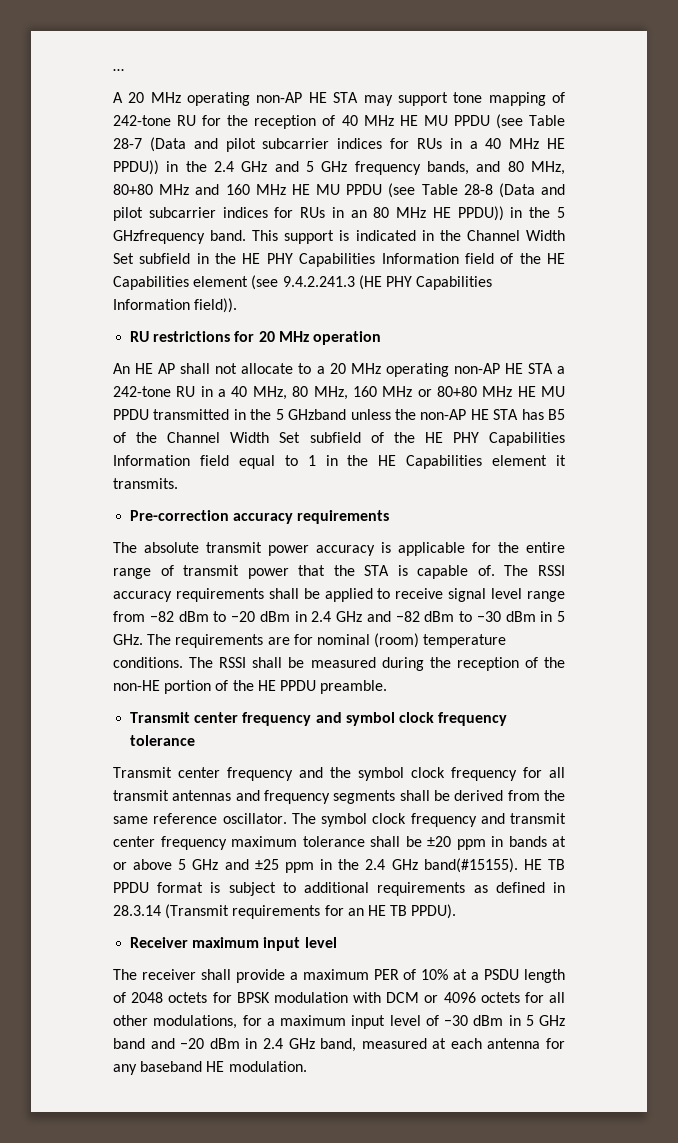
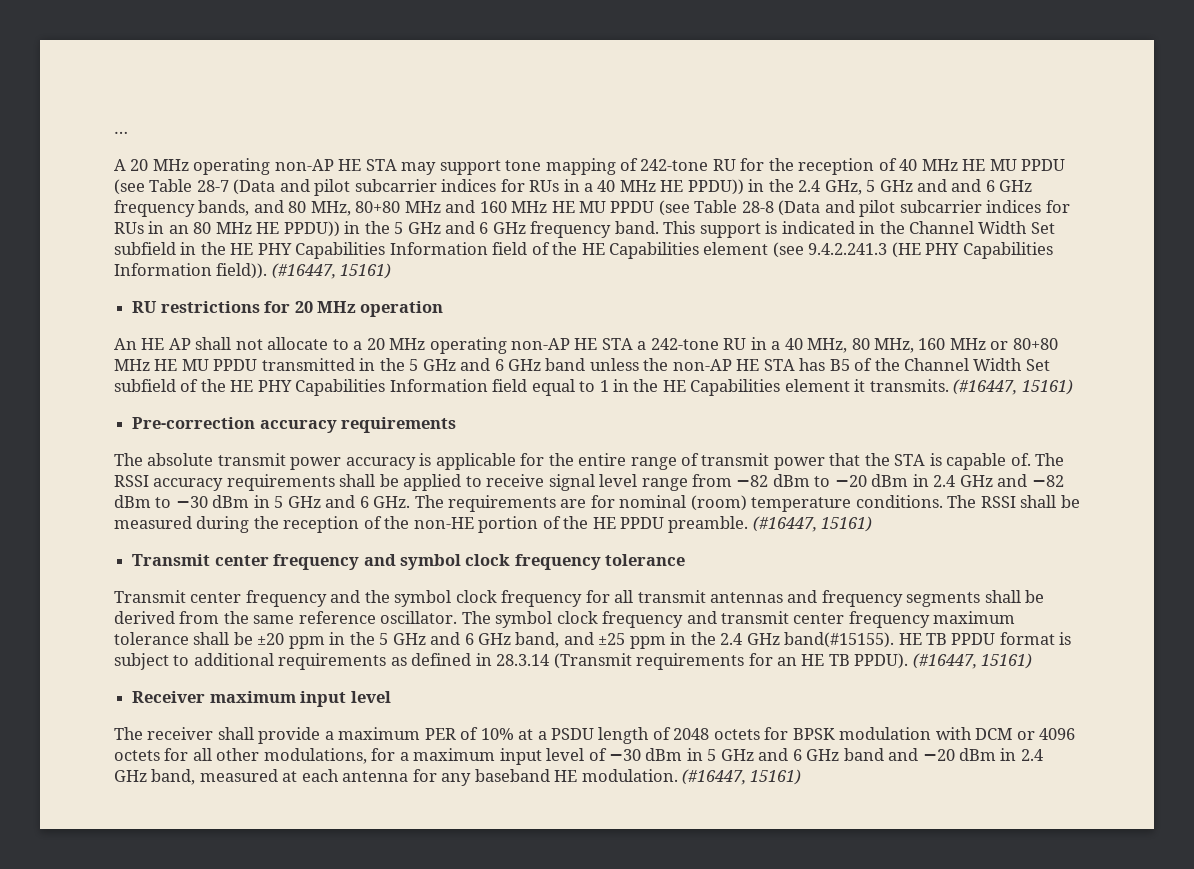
[241,161,314,172] GHz and 5 -> [824,179,995,195] GHz, 5 GHz and and 6
[113,230,205,244] GHzfrequency -> [407,221,612,238] GHz and 6 GHz frequency
(238, 305) none -> [271,263,392,279] (#16447, 15161)
[288,409,347,420] GHzband -> [422,358,586,371] GHz and 6 GHz band
(178, 483) none -> [953,379,1073,395] (#16447, 15161)
(565, 616) none -> [287,495,369,508] GHz and 6
(388, 687) none -> [752,516,873,532] (#16447, 15161)
[508,836,566,847] [113,859,219,870] bands at or above 5 GHz -> [349,632,560,648] the 5 GHz and 6 GHz band,
(457, 911) none -> [912,653,1033,669] (#16447, 15161)
(565, 1020) none -> [758,748,840,761] and 6 GHz
(307, 1066) none -> [682,769,802,785] (#16447, 15161)

